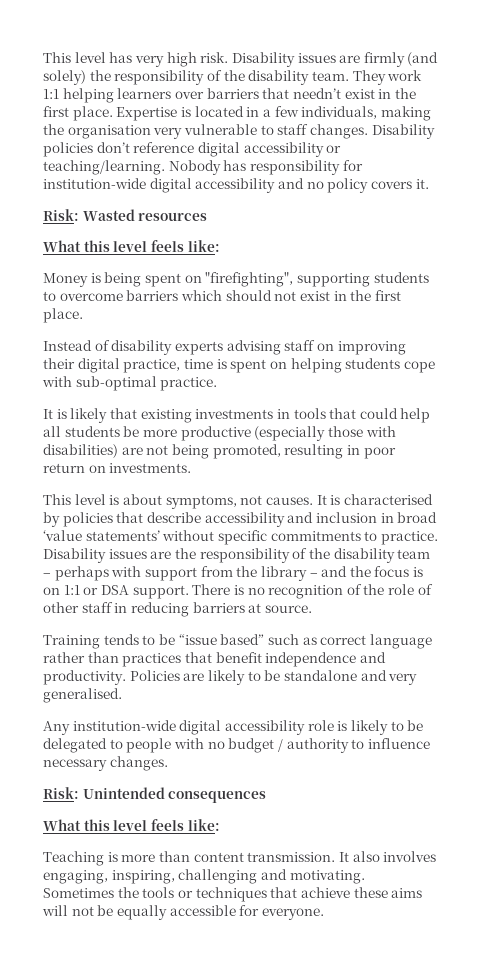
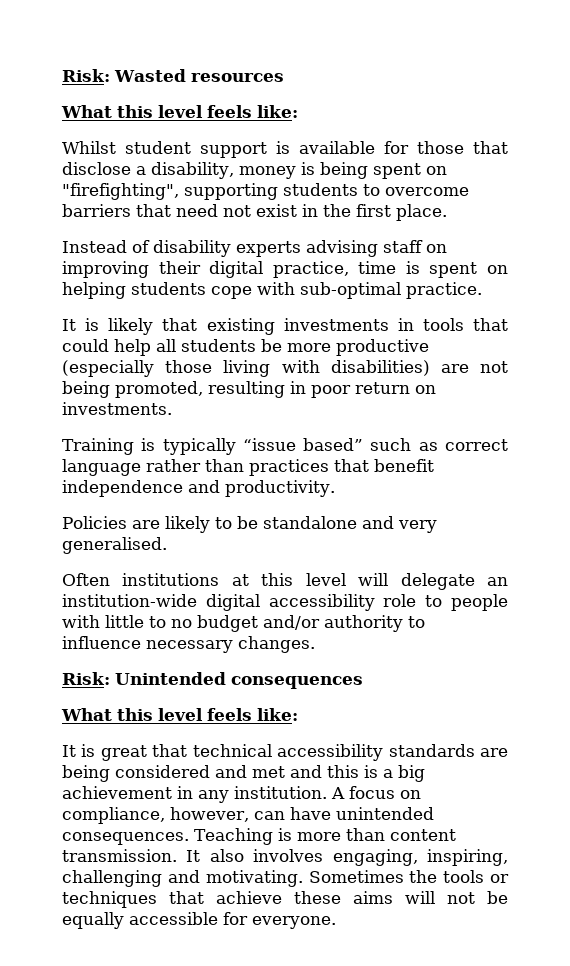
[43,52,439,67] [43,70,423,85] [43,88,416,103] [43,106,431,121] [43,124,435,139] [43,142,342,157] [43,160,363,175] [43,178,429,193] This level has very high risk. Disability issues are firmly (and solely) the responsibility of the disability team. They work 1:1 helping learners over barriers that needn’t exist in the first place. Expertise is located in a few individuals, making the organisation very vulnerable to staff changes. Disability policies don’t reference digital accessibility or teaching/learning. Nobody has responsibility for institution-wide digital accessibility and no policy covers it. // -> (62, 75) none
[43,273,88,287] Money -> [62,141,508,158] [62,162,296,179] Whilst student support is available for those that disclose a disability, money
[180,290,272,301] which should -> [136,204,218,217] that need
(363, 431) none -> [223,360,271,377] living
[43,494,433,509] [43,512,438,527] [43,530,438,545] [43,548,431,563] [43,566,424,581] [43,584,433,599] [43,602,312,617] [43,634,175,649] This level is about symptoms, not causes. It is characterised by policies that describe accessibility and inclusion in broad ‘value statements’ without specific commitments to practice. Disability issues are the responsibility of the disability team – perhaps with support from the library – and the focus is on 1:1 or DSA support. There is no recognition of the role of other staff in reducing barriers at source. // Training tends to be -> [62,438,236,455] Training is typically
(126, 677) none -> (335, 488) //
[43,720,424,735] [43,738,107,753] Any institution-wide digital accessibility role is likely to be delegated -> [62,573,508,590] [62,594,417,611] Often institutions at this level will delegate an institution-wide digital accessibility role
(204, 743) none -> [105,615,166,628] little to
[277,739,283,752] / -> [263,615,320,630] and/or
(220, 825) none -> [62,744,508,761] [62,765,425,782] [62,786,421,803] [62,807,434,824] [62,832,189,845] It is great that technical accessibility standards are being considered and met and this is a big achievement in any institution. A focus on compliance, however, can have unintended consequences.

